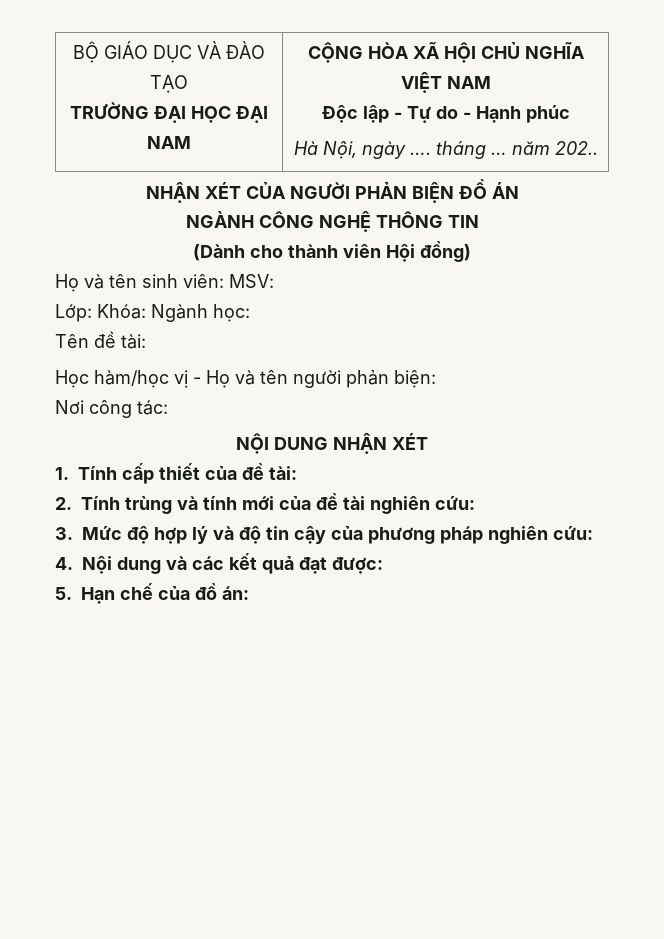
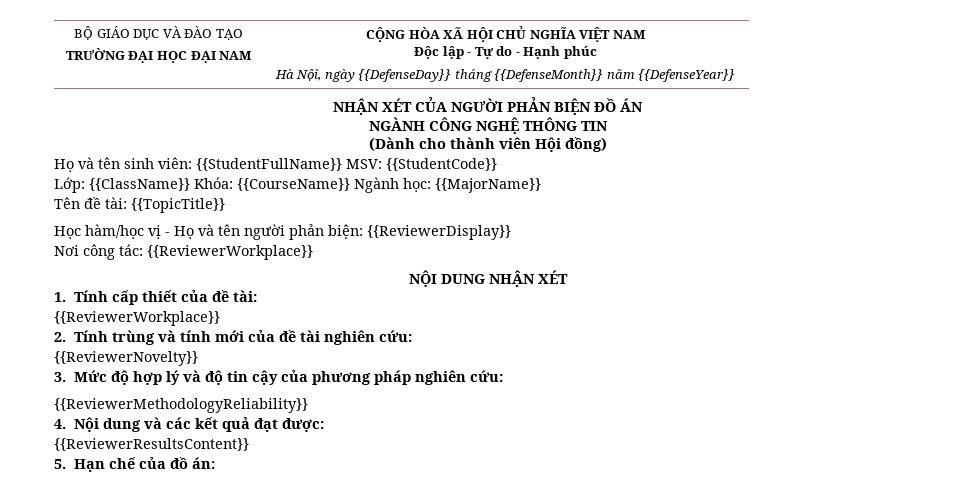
[409,141,598,159] …. tháng … năm 202.. -> [358,68,736,82] {{DefenseDay}} tháng {{DefenseMonth}} năm {{DefenseYear}}
(224, 281) none -> [196,158,342,171] {{StudentFullName}}
(274, 281) none -> [386,158,497,171] {{StudentCode}}
[97,304,146,319] Khóa: -> [89,177,350,191] {{ClassName}} Khóa: {{CourseName}}
(250, 313) none -> [435,178,541,193] {{MajorName}}
(146, 341) none -> [131,198,225,213] {{TopicTitle}}
(436, 379) none -> [367,225,511,240] {{ReviewerDisplay}}
(168, 407) none -> [147,245,313,260] {{ReviewerWorkplace}}
(297, 473) none -> [54,311,220,326] // {{ReviewerWorkplace}}
(475, 503) none -> [54,351,198,366] // {{ReviewerNovelty}}
(593, 533) none -> [54,398,308,413] // {{ReviewerMethodologyReliability}}
(383, 565) none -> [54,438,249,451] // {{ReviewerResultsContent}}

